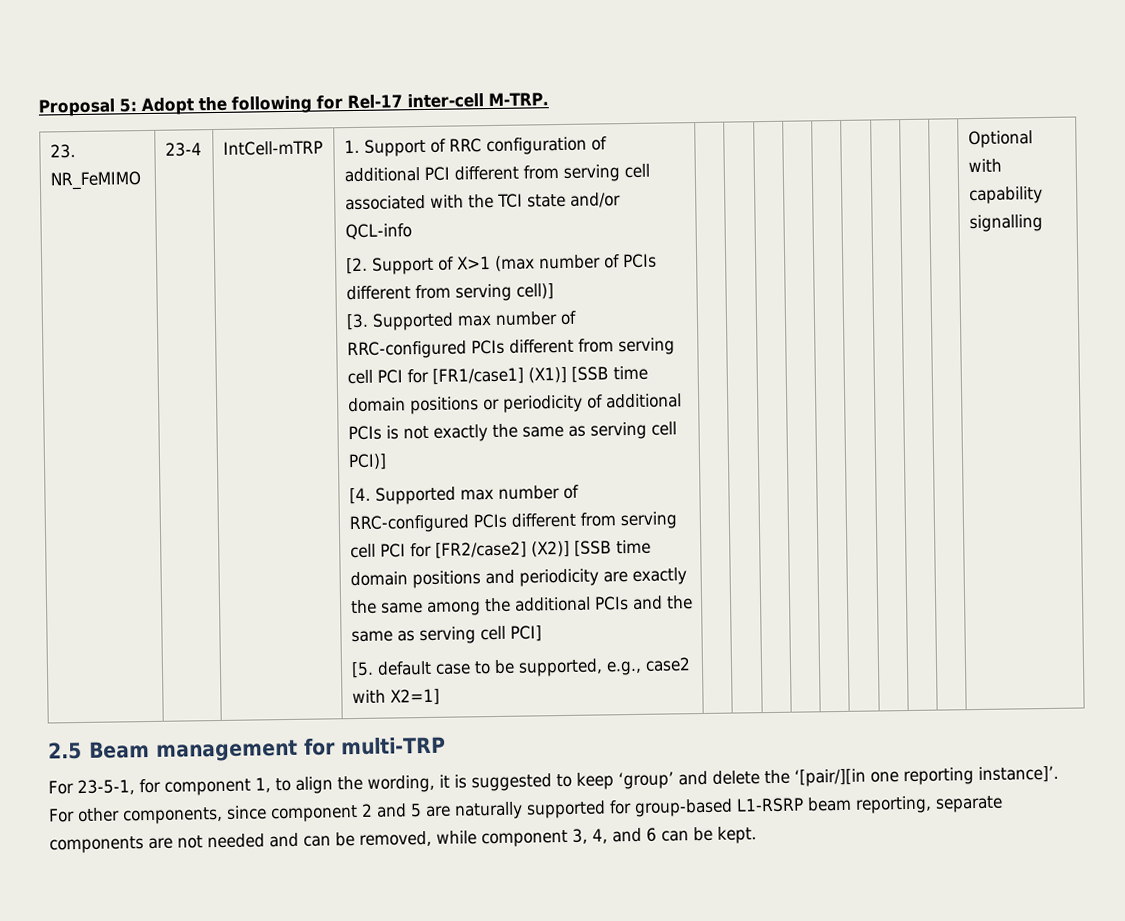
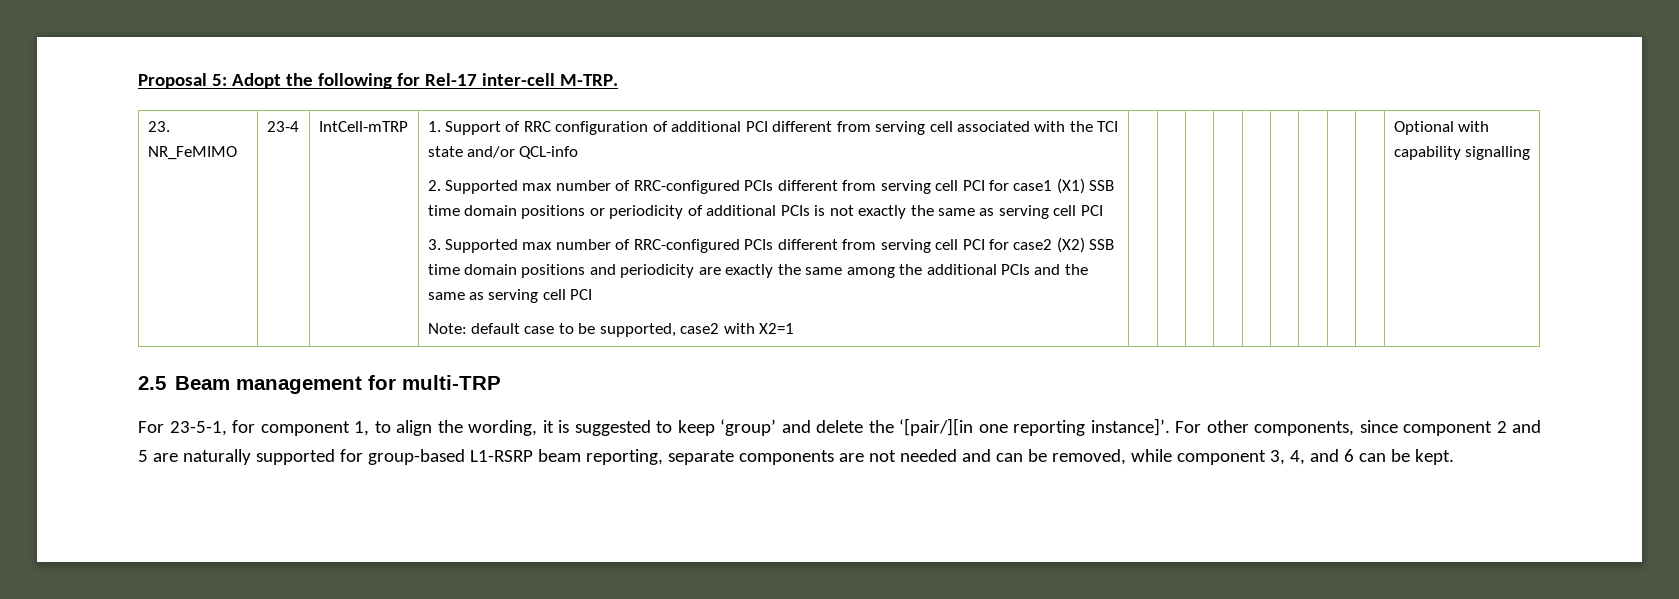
[345,253,657,275] [345,283,554,302] [345,313,369,331] [2. Support of X>1 (max number of PCIs different from serving cell)] // [3. -> [427,180,441,191] 2.
[431,366,609,385] [FR1/case1] (X1)] [SSB -> [1013,178,1115,194] case1 (X1) SSB
[347,453,387,471] [348,487,371,505] PCI)] // [4. -> [1080,205,1103,216] [427,239,441,250] PCI // 3.
[434,540,612,559] [FR2/case2] (X2)] [SSB -> [1013,237,1115,253] case2 (X2) SSB
[509,625,542,642] [350,661,374,679] PCI] // [5. -> [570,289,593,300] [427,323,467,334] PCI // Note:
[605,660,642,676] e.g., -> (676, 330) none
[389,688,440,706] X2=1] -> [759,323,795,334] X2=1

